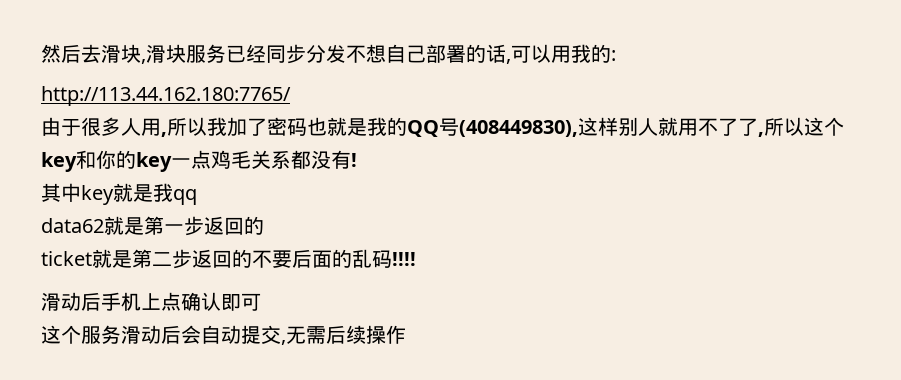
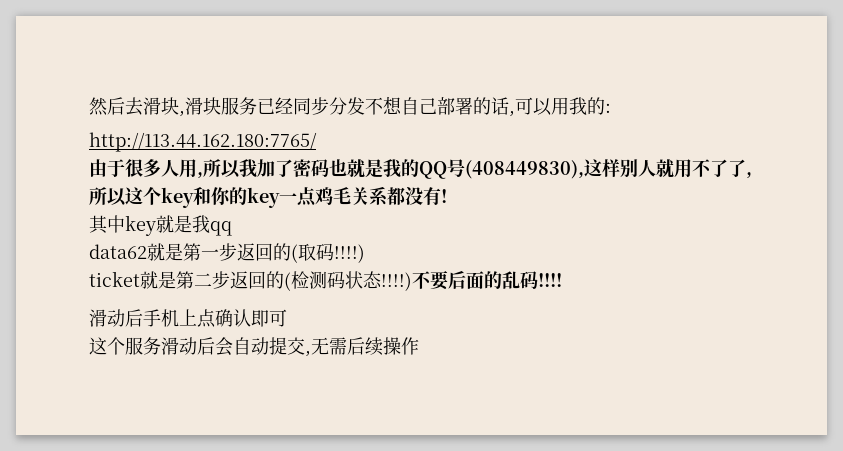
(264, 225) none -> [291,243,365,263] (取码!!!!)
(252, 258) none -> [284,271,412,291] (检测码状态!!!!)

